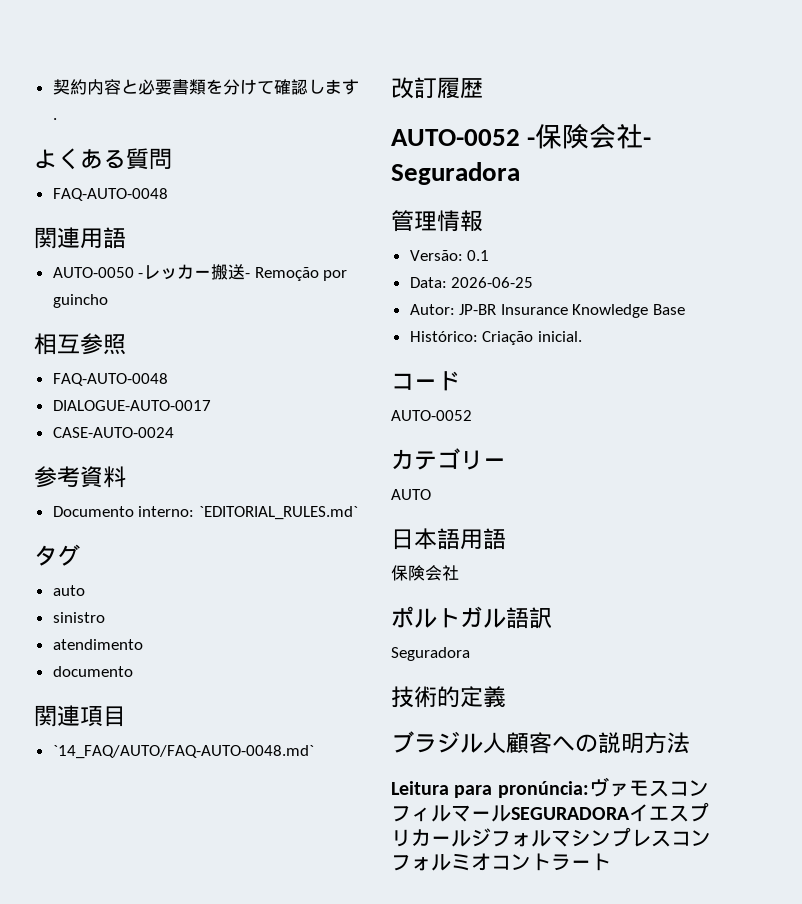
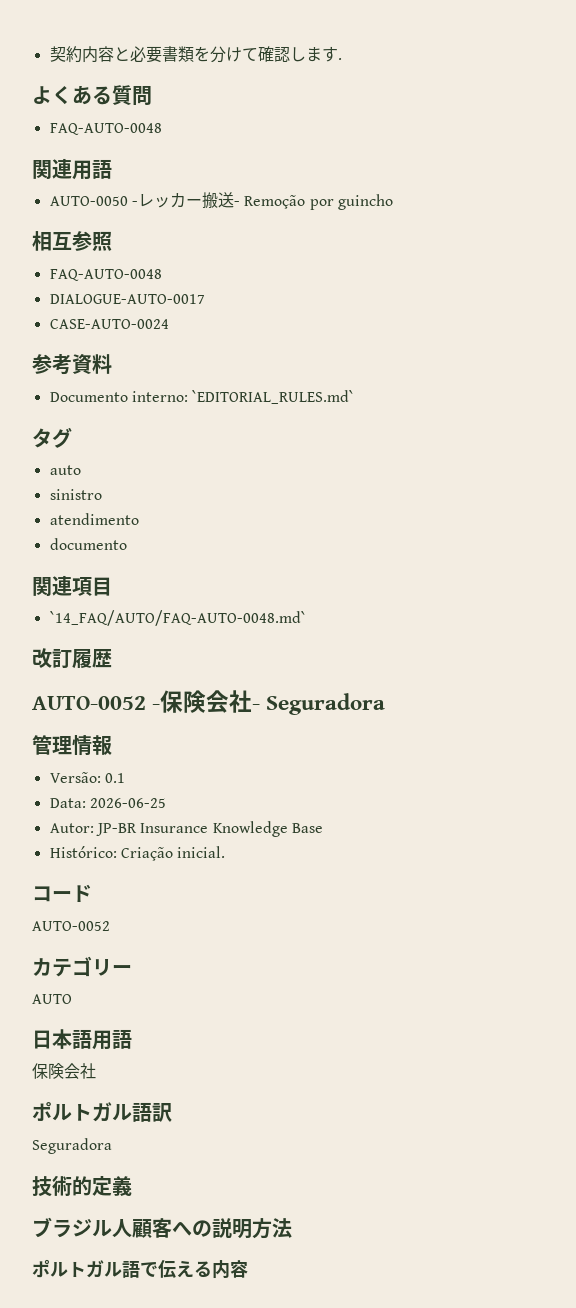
[391,777,709,798] [391,802,709,822] [391,827,711,847] [391,853,611,871] Leitura para pronúncia:ヴァモスコンフィルマールSEGURADORAイエスプリカールジフォルマシンプレスコンフォルミオコントラート -> [32,1259,248,1279] ポルトガル語で伝える内容

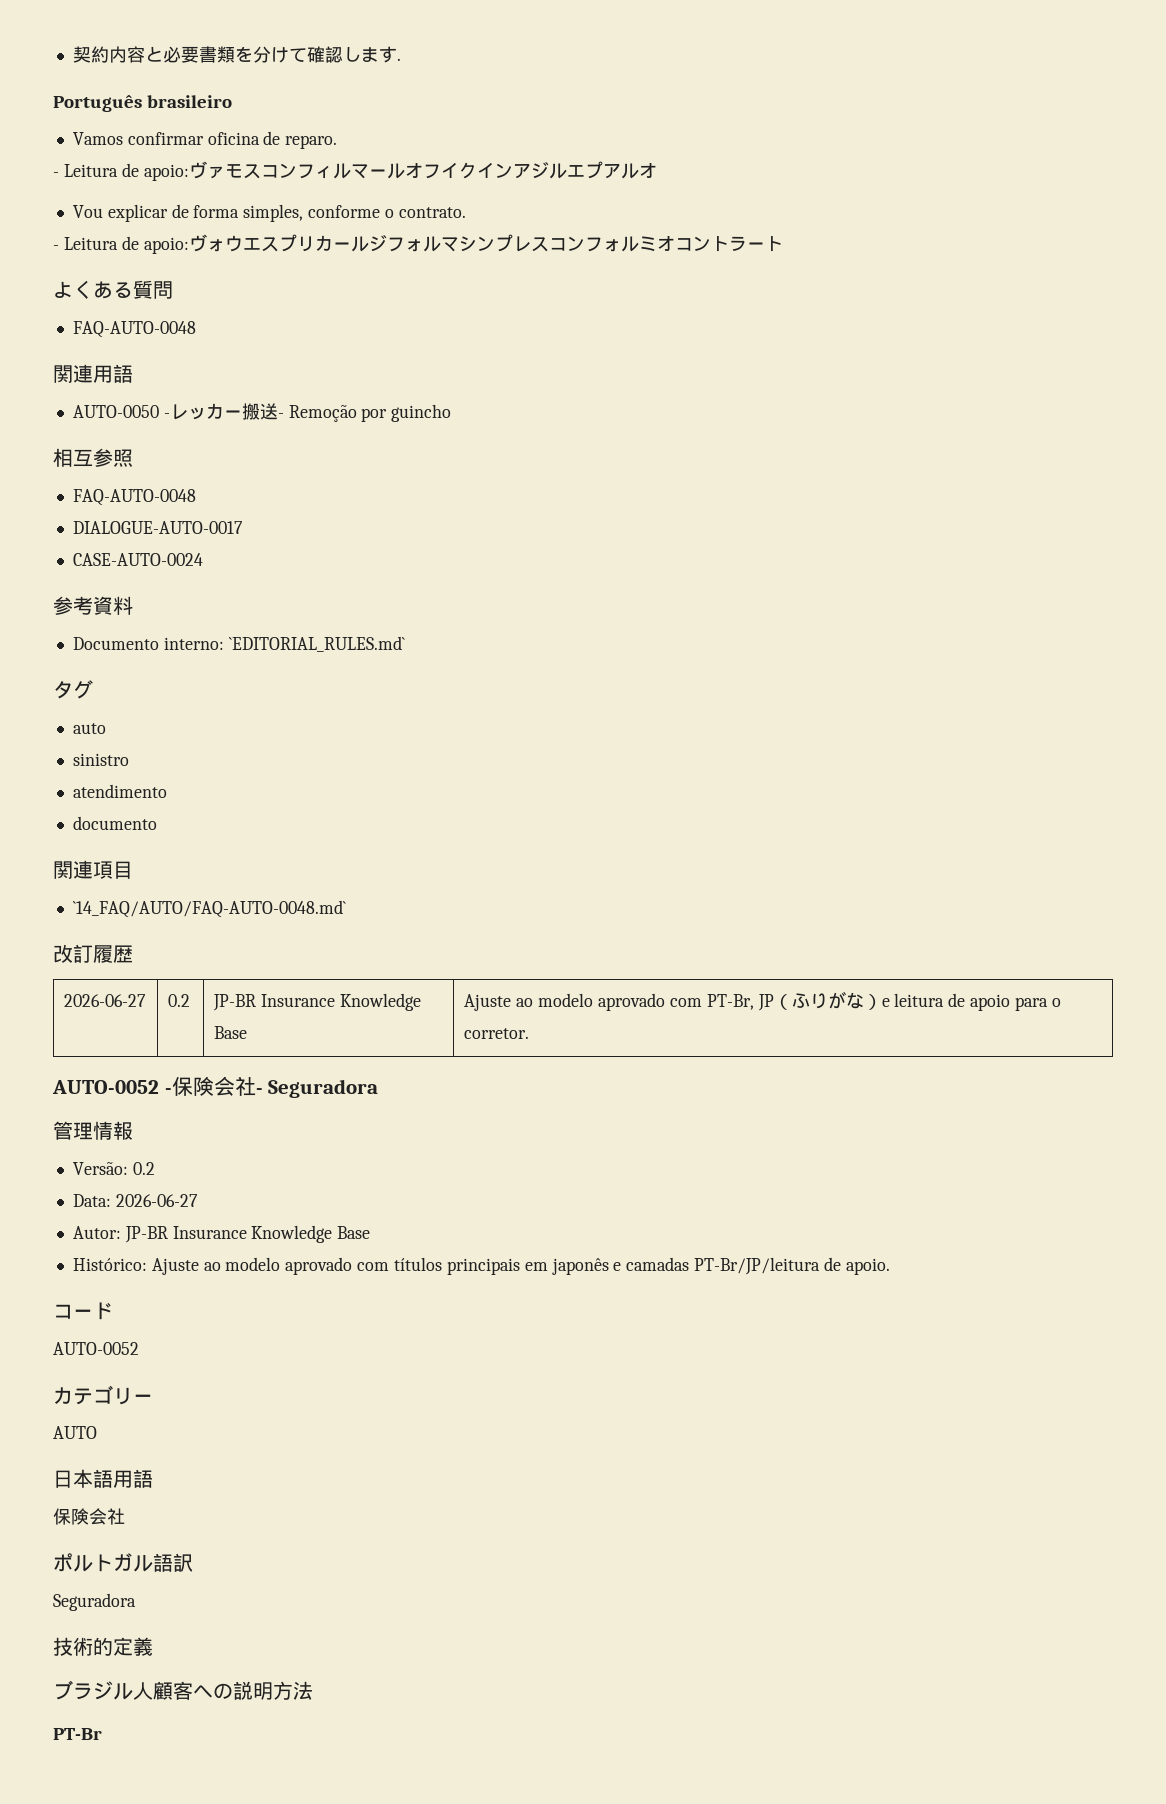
(342, 59) none -> [53,95,233,112] [72,131,338,149] [53,161,657,181] [72,204,466,222] [53,234,783,254] // Português brasileiro // Vamos confirmar oficina de reparo. // - Leitura de apoio:ヴァモスコンフィルマールオフイクインアジルエプアルオ // Vou explicar de forma simples, conforme o contrato. // - Leitura de apoio:ヴォウエスプリカールジフォルマシンプレスコンフォルミオコントラート
(112, 658) none -> [64,994,147,1007] [168,994,191,1007] [213,993,422,1011] [214,1026,248,1039] [464,991,1061,1011] [464,1028,530,1039] // 2026-06-27 | 0.2 | JP-BR Insurance Knowledge Base | Ajuste ao modelo aprovado com PT-Br, JP（ふりがな）e leitura de apoio para o corretor.
[104,773,125,783] 0.1 -> [132,1162,155,1175] 0.2
[89,798,166,808] 2026-06-25 -> [115,1194,198,1207] 2026-06-27
[120,846,226,861] Criação inicial. -> [151,1257,890,1275] Ajuste ao modelo aprovado com títulos principais em japonês e camadas PT-Br/JP/leitura de apoio.
[32,1259,248,1279] ポルトガル語で伝える内容 -> [53,1728,102,1740] PT-Br

